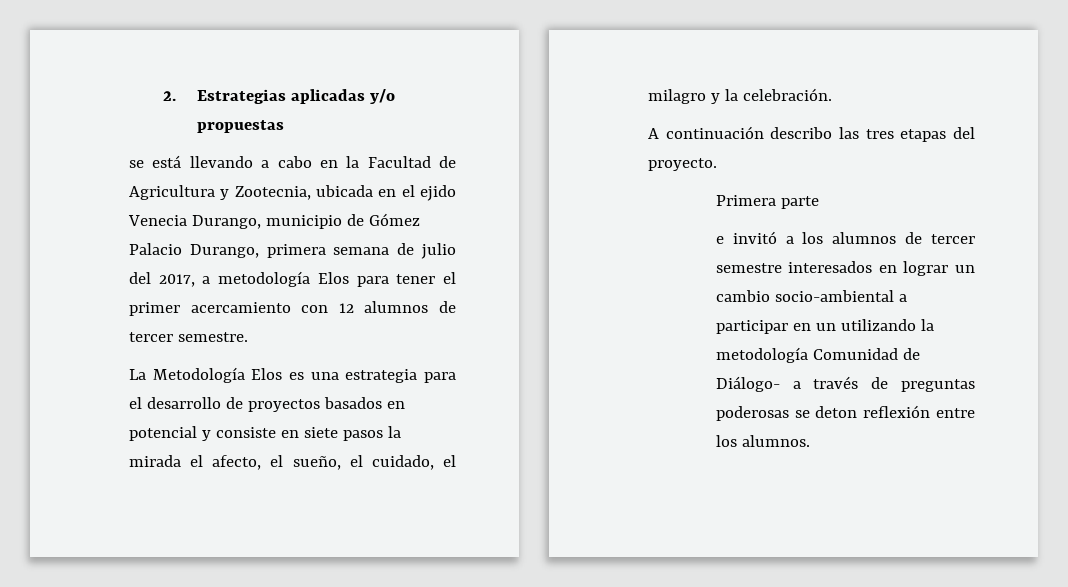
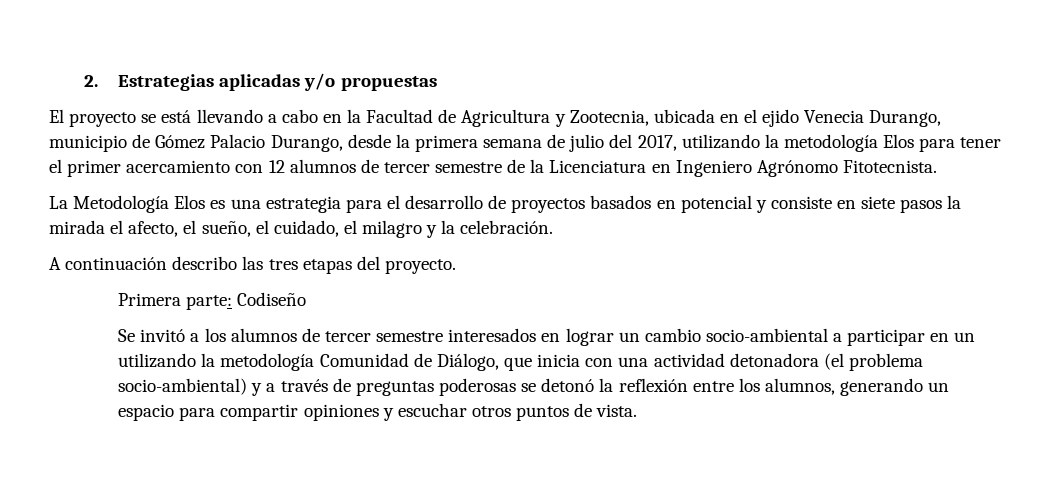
(284, 126) none -> [49,109,137,127] El proyecto
(259, 251) none -> [347,134,410,148] desde la
[202,276,211,284] a -> [681,134,779,149] utilizando la
[177,332,248,342] semestre. -> [435,159,937,177] semestre de la Licenciatura en Ingeniero Agrónomo Fitotecnista.
[780,196,819,209] [715,236,724,244] parte // e -> [186,292,307,310] [118,329,136,342] parte: Codiseño // Se
[715,376,780,392] Diálogo- -> [436,353,923,371] [118,378,263,396] Diálogo, que inicia con una actividad detonadora (el problema socio-ambiental) y
[815,406,858,418] deton -> [541,378,614,392] detonó la
[741,435,810,447] alumnos. -> [764,378,950,396] [118,403,638,421] alumnos, generando un espacio para compartir opiniones y escuchar otros puntos de vista.

